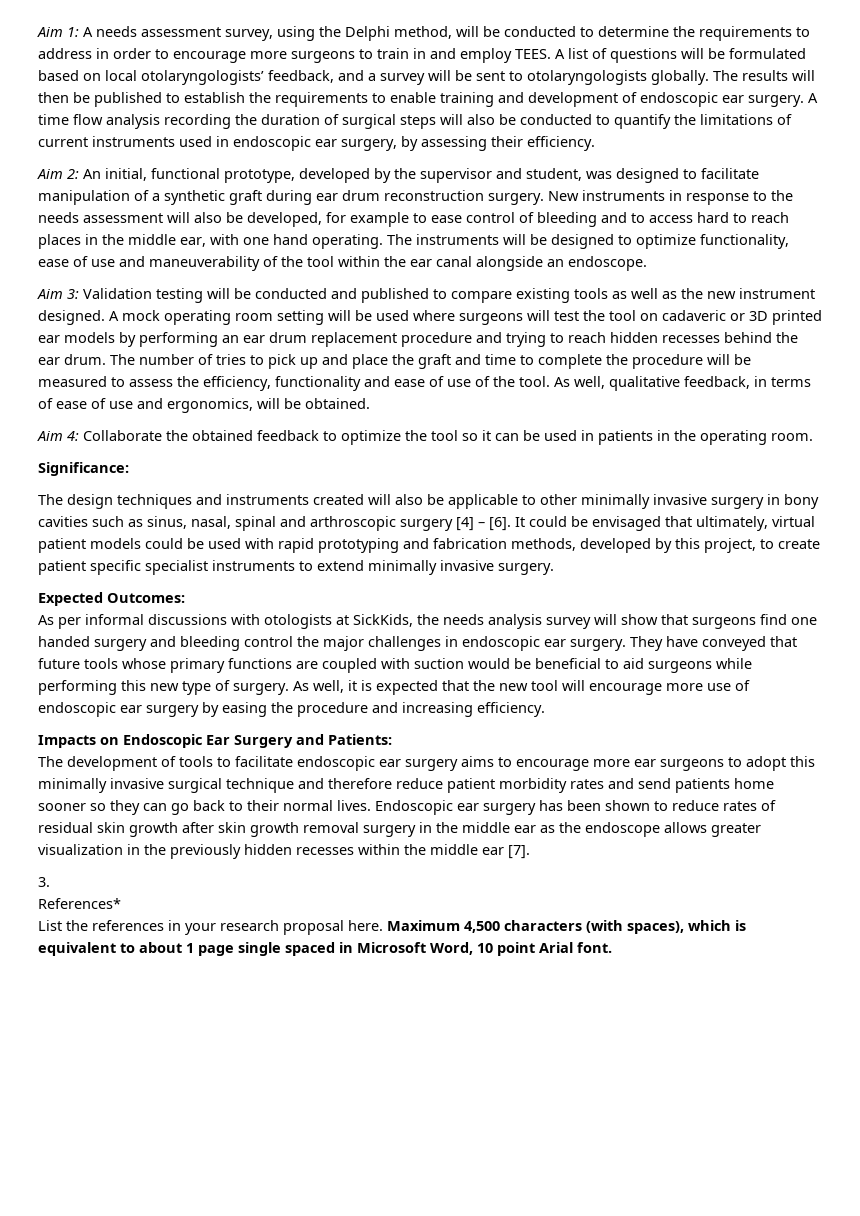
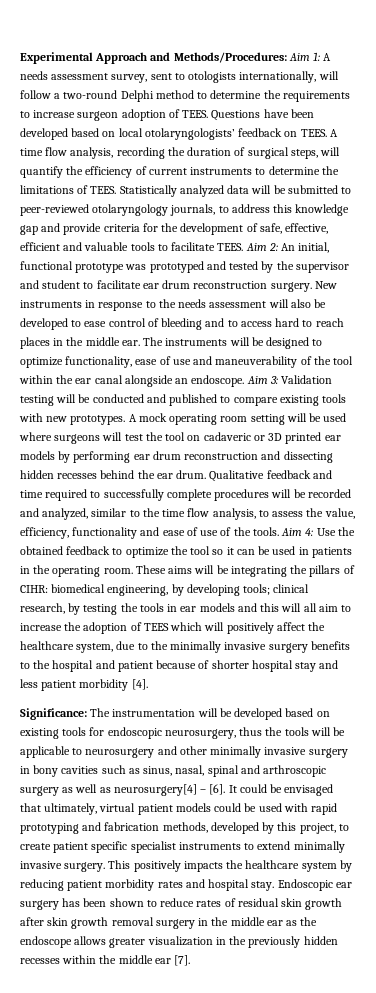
(37, 32) none -> [20,52,287,64] Experimental Approach and Methods/Procedures:
[277,26,576,41] using the Delphi method, will be conducted -> [150,71,339,83] [20,90,194,102] sent to otologists internationally, will follow a two-round Delphi method
[38,48,806,63] [38,70,815,85] [38,92,804,107] address in order to encourage more surgeons to train in and employ TEES. A list of questions will be formulated based on local otolaryngologists’ feedback, and a survey will be sent to otolaryngologists globally. The results will then be published to establish the requirements to enable training and development of endoscopic ear surgery. -> [33,109,314,121] [20,128,327,140] increase surgeon adoption of TEES. Questions have been developed based on local otolaryngologists’ feedback on TEES.
[106,114,160,129] analysis -> [70,147,114,159] analysis,
[400,114,792,129] [38,136,595,151] steps will also be conducted to quantify the limitations of current instruments used in endoscopic ear surgery, by assessing their efficiency. // -> [290,147,341,159] [20,166,339,178] [20,185,352,197] [20,204,350,216] [20,223,329,235] [20,242,244,251] steps, will quantify the efficiency of current instruments to determine the limitations of TEES. Statistically analyzed data will be submitted to peer-reviewed otolaryngology journals, to address this knowledge gap and provide criteria for the development of safe, effective, efficient and valuable tools to facilitate TEES.
[224,168,759,183] [38,190,312,205] prototype, developed by the supervisor and student, was designed to facilitate manipulation of a synthetic graft during -> [75,261,349,273] [20,280,141,289] prototype was prototyped and tested by the supervisor and student to facilitate
[247,212,409,227] developed, for example -> [20,318,68,330] developed
[180,234,383,249] ear, with one hand operating. -> [121,340,140,346] ear.
(647, 263) // -> (245, 381) none
[612,288,815,299] [38,310,105,325] as well as the new instrument designed. -> [19,413,126,425] with new prototypes.
[222,332,606,347] an ear drum replacement procedure and trying to reach -> [133,451,333,463] ear drum reconstruction and dissecting
[110,354,751,369] [38,376,107,387] The number of tries to pick up and place the graft and time to complete the procedure will be measured -> [209,470,332,482] [20,489,351,501] [20,508,256,520] Qualitative feedback and time required to successfully complete procedures will be recorded and analyzed, similar to the time flow analysis,
(199, 381) none -> [324,508,355,519] value,
[519,376,811,391] [38,398,370,413] tool. As well, qualitative feedback, in terms of ease of use and ergonomics, will be obtained. // -> [252,527,279,536] tools.
[83,430,162,441] Collaborate -> [316,528,336,536] Use
[38,462,129,476] [38,494,423,509] // Significance: // The design techniques and instruments created will also -> [135,565,355,577] [20,584,310,596] [20,603,352,615] [20,622,326,634] [20,641,350,653] [20,660,339,672] [20,679,148,691] [20,708,330,720] [20,727,331,739] These aims will be integrating the pillars of CIHR: biomedical engineering, by developing tools; clinical research, by testing the tools in ear models and this will all aim to increase the adoption of TEES which will positively affect the healthcare system, due to the minimally invasive surgery benefits to the hospital and patient because of shorter hospital stay and less patient morbidity [4]. // Significance: The instrumentation will be developed based on existing tools for endoscopic neurosurgery, thus the tools will
(536, 500) none -> [85,746,177,758] neurosurgery and
[456,517,474,531] [4] -> [62,784,197,796] as well as neurosurgery[4]
[38,592,185,606] [38,614,817,629] [38,636,797,651] [38,658,752,673] [38,680,750,695] [38,702,545,717] [38,734,392,748] [38,756,815,771] [38,778,774,793] [38,800,371,815] // Expected Outcomes: // As per informal discussions with otologists at SickKids, the needs analysis survey will show that surgeons find one handed surgery and bleeding control the major challenges in endoscopic ear surgery. They have conveyed that future tools whose primary functions are coupled with suction would be beneficial to aid surgeons while performing this new type of surgery. As well, it is expected that the new tool will encourage more use of endoscopic ear surgery by easing the procedure and increasing efficiency. // Impacts on Endoscopic Ear Surgery and Patients: // The development of tools to facilitate endoscopic ear surgery aims to encourage more ear surgeons to adopt this minimally invasive surgical technique and therefore reduce patient morbidity rates and send patients home sooner so they can go back to their normal lives. -> [108,860,352,872] [20,879,275,891] This positively impacts the healthcare system by reducing patient morbidity rates and hospital stay.
[38,877,50,887] [38,898,121,909] [38,920,746,935] [38,942,612,956] // 3. // References* // List the references in your research proposal here. Maximum 4,500 characters (with spaces), which is equivalent to about 1 page single spaced in Microsoft Word, 10 point Arial font. -> (191, 960) none

